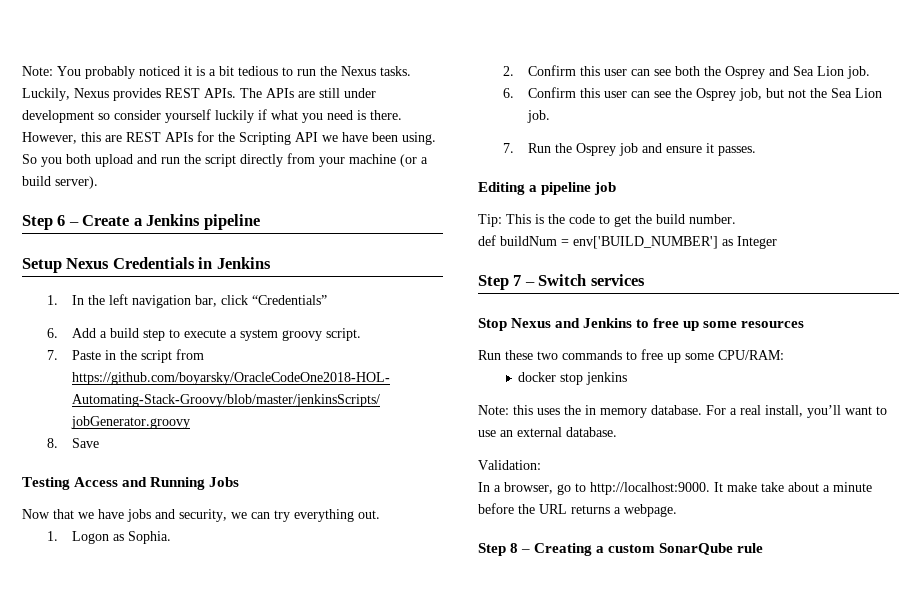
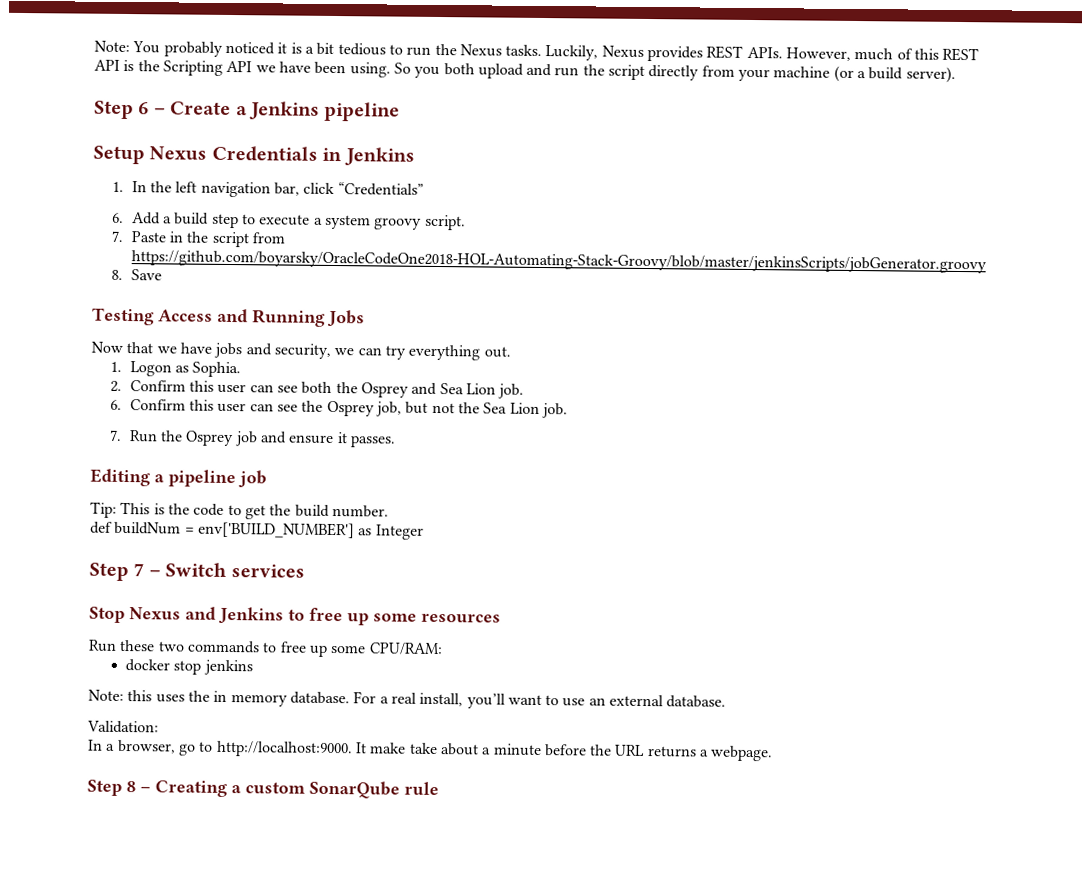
[240,88,376,98] [22,109,402,123] [22,131,214,144] The APIs are still under development so consider yourself luckily if what you need is there. However, this are REST APIs for -> [786,47,980,62] [94,59,135,72] However, much of this REST API is

